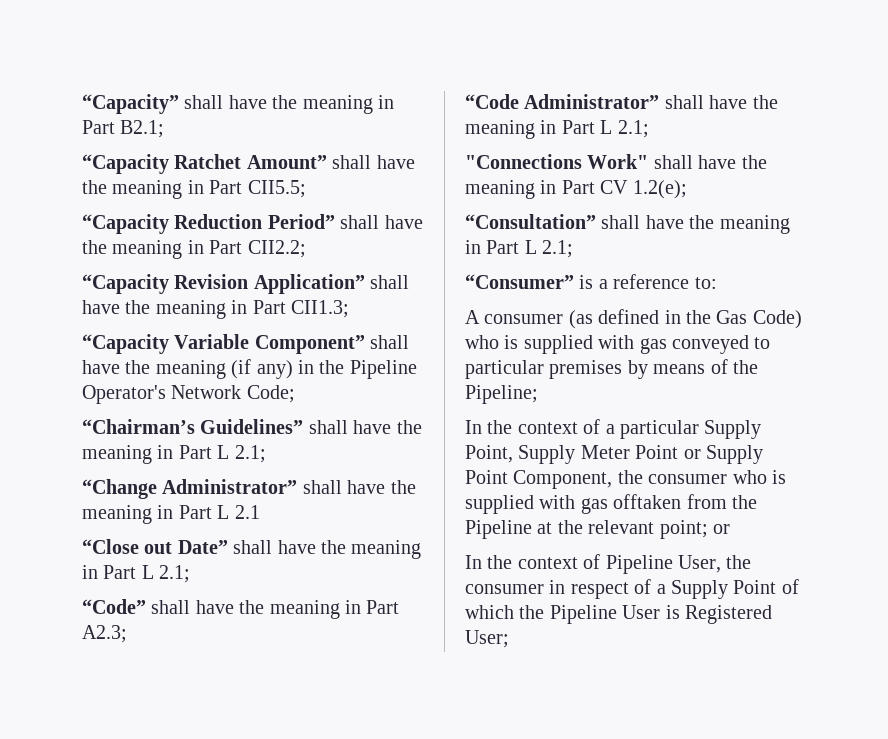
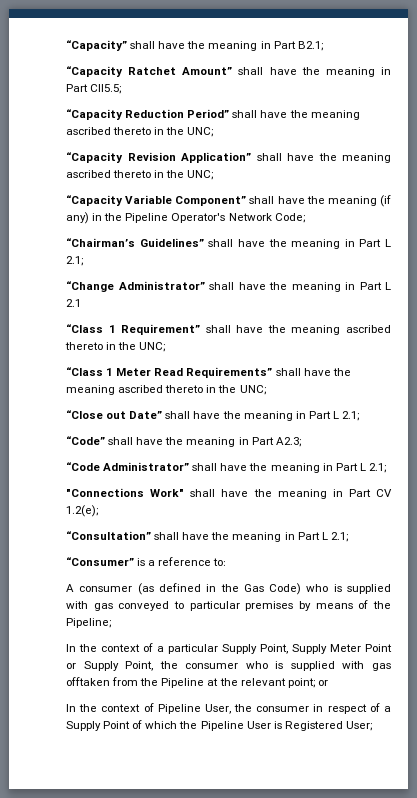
[187,240,306,258] in Part CII2.2; -> [66,127,214,137] ascribed thereto in the UNC;
[231,300,349,318] in Part CII1.3; -> [66,170,214,180] ascribed thereto in the UNC;
(260, 512) none -> [66,324,391,335] [65,342,166,352] [66,367,351,378] [66,385,266,395] // “Class 1 Requirement” shall have the meaning ascribed thereto in the UNC; // “Class 1 Meter Read Requirements” shall have the meaning ascribed thereto in the UNC;
[465,470,613,489] Point Component, -> [125,661,154,671] Point,

